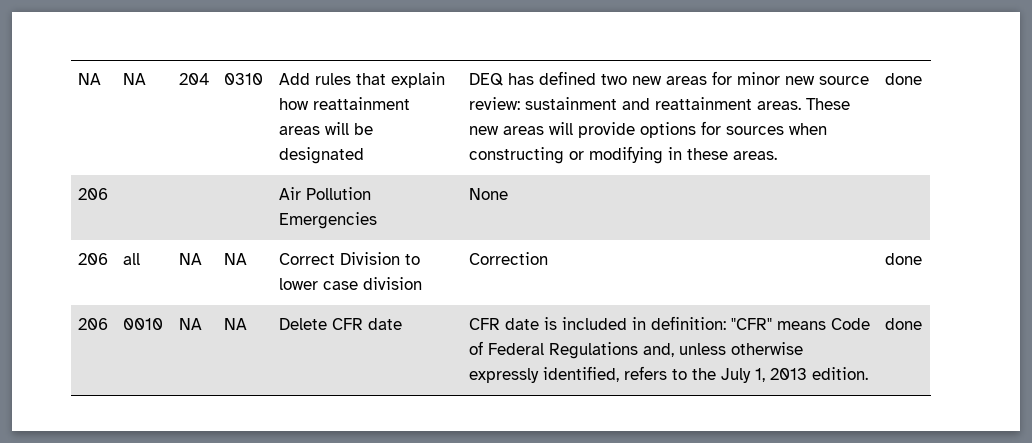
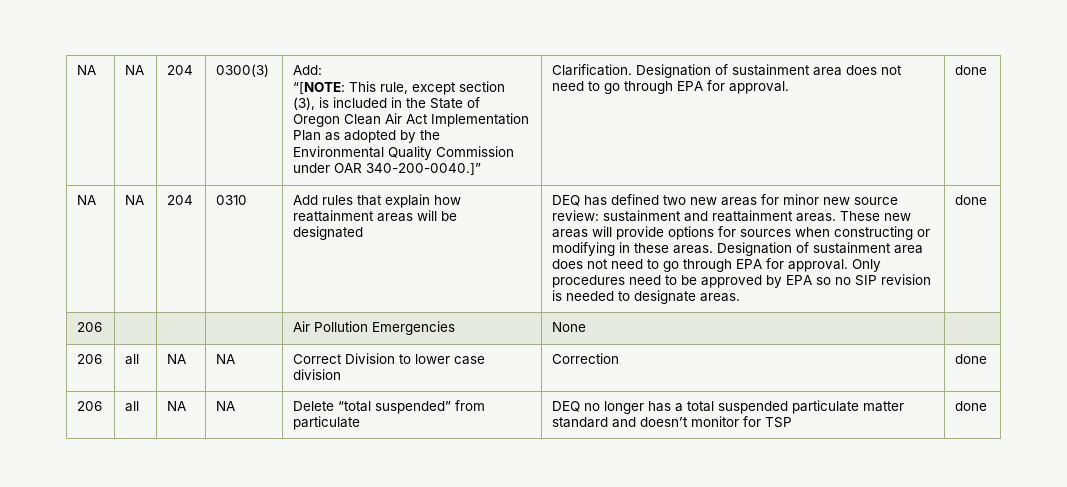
[78,73,102,85] [123,73,147,85] [179,73,210,85] NA | NA | 204 -> [77,65,97,75] [125,65,145,75] [167,65,194,75] [216,64,270,77] [293,65,323,75] [293,81,506,95] [293,97,481,110] [293,113,530,127] [293,130,441,143] [293,146,515,160] [293,163,482,175] [552,64,903,78] [552,80,790,94] [955,65,988,75] [77,195,97,205] [125,195,145,205] [167,195,194,205] NA | NA | 204 | 0300(3) | Add: // “[NOTE: This rule, except section (3), is included in the State of Oregon Clean Air Act Implementation Plan as adopted by the Environmental Quality Commission under OAR 340-200-0040.]” | Clarification. Designation of sustainment area does not need to go through EPA for approval. | done // NA | NA | 204
(778, 155) none -> [717,242,924,256] [552,258,882,272] [552,274,932,288] [552,290,741,304] Designation of sustainment area does not need to go through EPA for approval. Only procedures need to be approved by EPA so no SIP revision is needed to designate areas.
[123,318,164,330] 0010 -> [125,401,140,412] all
[332,318,403,330] [469,316,871,330] [469,341,804,359] [469,366,869,383] CFR date | CFR date is included in definition: "CFR" means Code of Federal Regulations and, unless otherwise expressly identified, refers to the July 1, 2013 edition. -> [338,400,486,414] [293,416,361,430] [552,400,905,414] [552,416,793,428] “total suspended” from particulate | DEQ no longer has a total suspended particulate matter standard and doesn’t monitor for TSP

